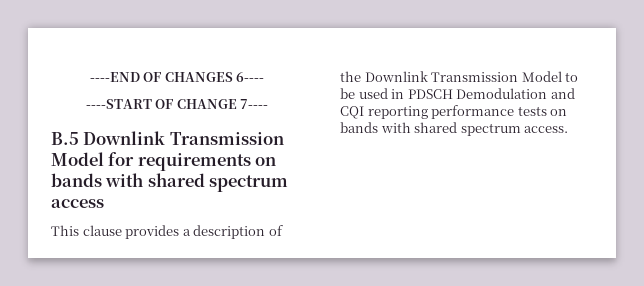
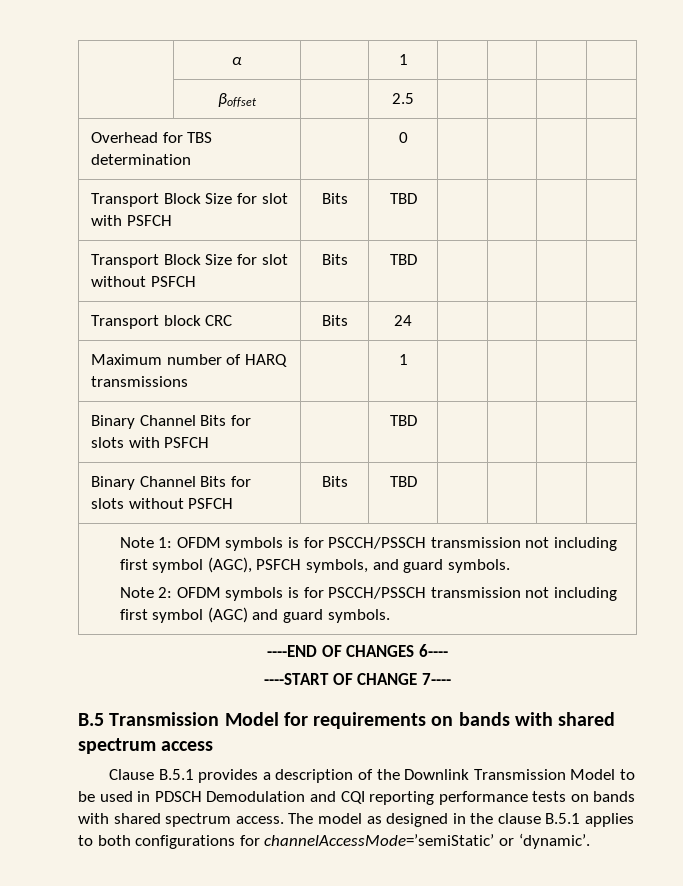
(89, 77) none -> [231,57,242,65] [398,54,408,65] [218,93,257,107] [392,93,414,104] [91,132,213,143] [91,154,192,165] [398,132,408,143] [91,193,288,207] [91,215,172,226] [321,193,348,204] [389,193,417,204] [91,254,288,268] [91,276,196,287] [321,254,348,265] [389,254,417,265] [91,315,233,329] [321,315,348,326] [394,315,412,326] [91,354,288,367] [91,376,189,387] [398,354,408,365] [91,415,252,429] [91,437,210,448] [389,415,417,426] [91,476,252,490] [91,498,234,509] [321,476,348,487] [389,476,417,487] [119,537,617,551] [119,557,510,573] [119,587,617,601] [119,607,390,623] | α | | 1 | | | | // | βoffset | | 2.5 | | | | // Overhead for TBS determination | | 0 | | | | // Transport Block Size for slot with PSFCH | Bits | TBD | | | | // Transport Block Size for slot without PSFCH | Bits | TBD | | | | // Transport block CRC | Bits | 24 | | | | // Maximum number of HARQ transmissions | | 1 | | | | // Binary Channel Bits for slots with PSFCH | | TBD | | | | // Binary Channel Bits for slots without PSFCH | Bits | TBD | | | | // Note 1: OFDM symbols is for PSCCH/PSSCH transmission not including first symbol (AGC), PSFCH symbols, and guard symbols. // Note 2: OFDM symbols is for PSCCH/PSSCH transmission not including first symbol (AGC) and guard symbols. //
[83,131,166,145] Downlink -> (104, 719) none
[51,225,122,236] This clause -> [109,769,194,780] Clause B.5.1
(569, 129) none -> [288,813,635,827] [78,833,590,849] The model as designed in the clause B.5.1 applies to both configurations for channelAccessMode=’semiStatic’ or ‘dynamic’.

